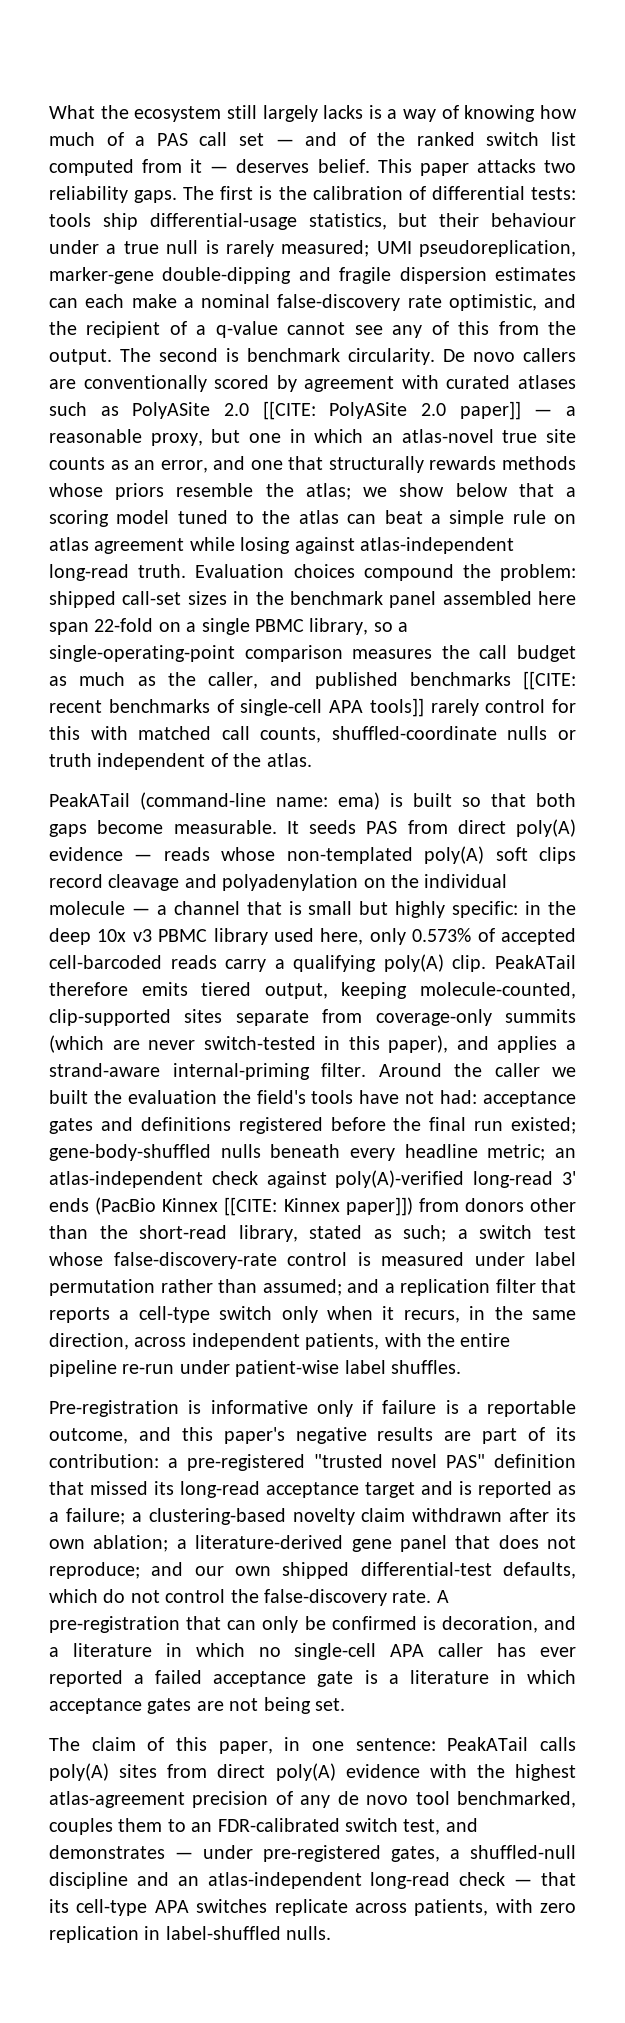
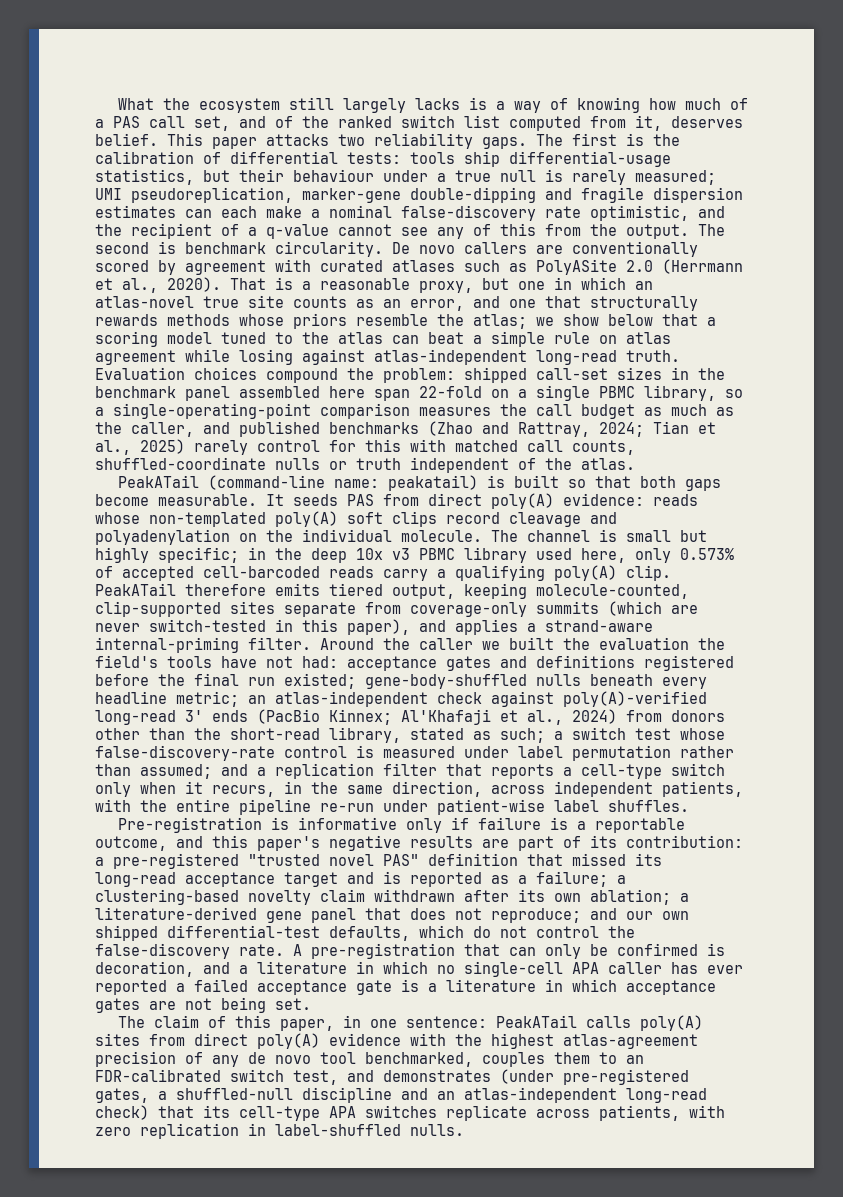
[238,133,294,146] set — -> [194,116,230,131] set,
[190,159,229,173] it — -> [635,115,662,131] it,
[262,401,553,420] [[CITE: PolyASite 2.0 paper]] — -> [662,259,743,274] [95,277,293,293] (Herrmann et al., 2020). That is
[523,671,576,690] [49,698,424,717] [[CITE: recent benchmarks of single-cell APA tools]] -> [428,421,716,437] [95,439,185,455] (Zhao and Rattray, 2024; Tian et al., 2025)
[338,792,380,810] ema) -> [387,475,478,491] peakatail)
[49,847,153,861] evidence — -> [563,493,644,506] evidence:
[49,901,282,915] molecule — a channel that -> [401,530,590,542] molecule. The channel
[452,901,519,918] specific: -> [158,547,239,563] specific;
[162,1197,413,1216] Kinnex [[CITE: Kinnex paper]]) -> [329,709,617,725] Kinnex; Al'Khafaji et al., 2024)
[175,1845,253,1859] — under -> [500,1069,554,1084] (under
[459,1872,533,1886] check — -> [95,1105,149,1120] check)

